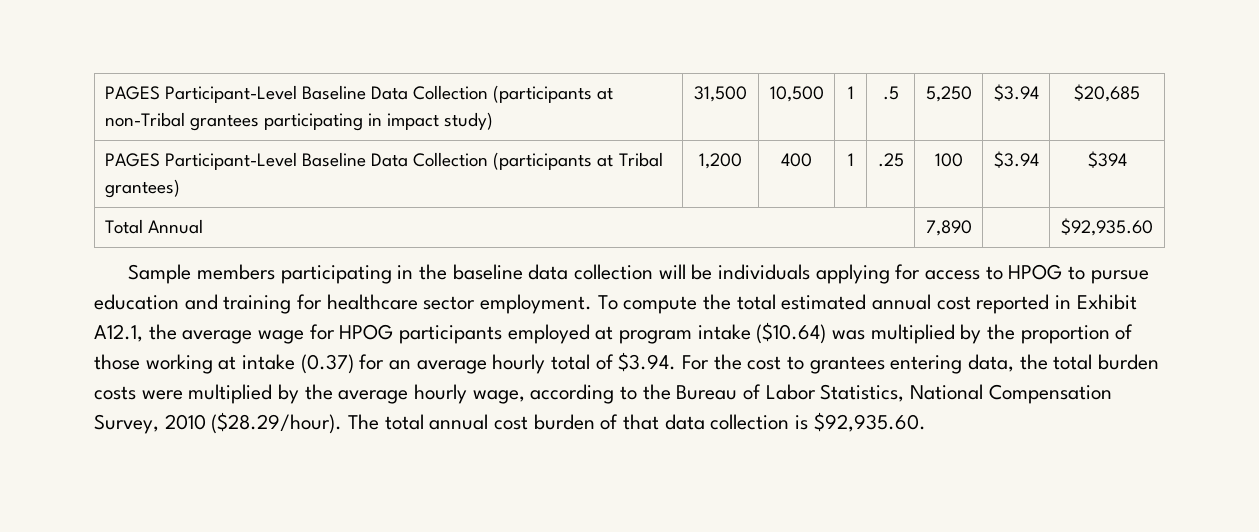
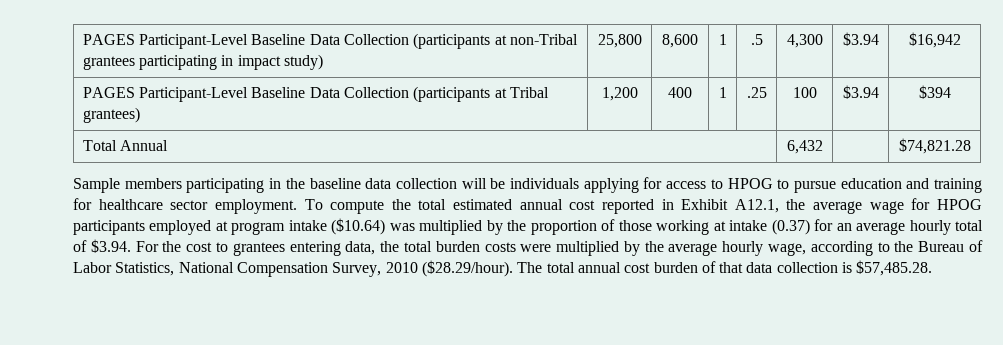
[694,86,747,102] [769,86,824,102] 31,500 | 10,500 -> [597,34,642,48] [662,34,698,48] 25,800 | 8,600
[925,86,972,102] [993,84,1039,101] [1074,84,1140,102] 5,250 | $3.94 | $20,685 -> [786,34,823,48] [842,32,879,46] [908,32,961,48] 4,300 | $3.94 | $16,942
[925,220,972,236] [1061,218,1153,236] 7,890 | | $92,935.60 -> [786,140,823,154] [898,138,971,154] 6,432 | | $74,821.28
[813,412,926,432] $92,935.60. -> [856,260,933,276] $57,485.28.

